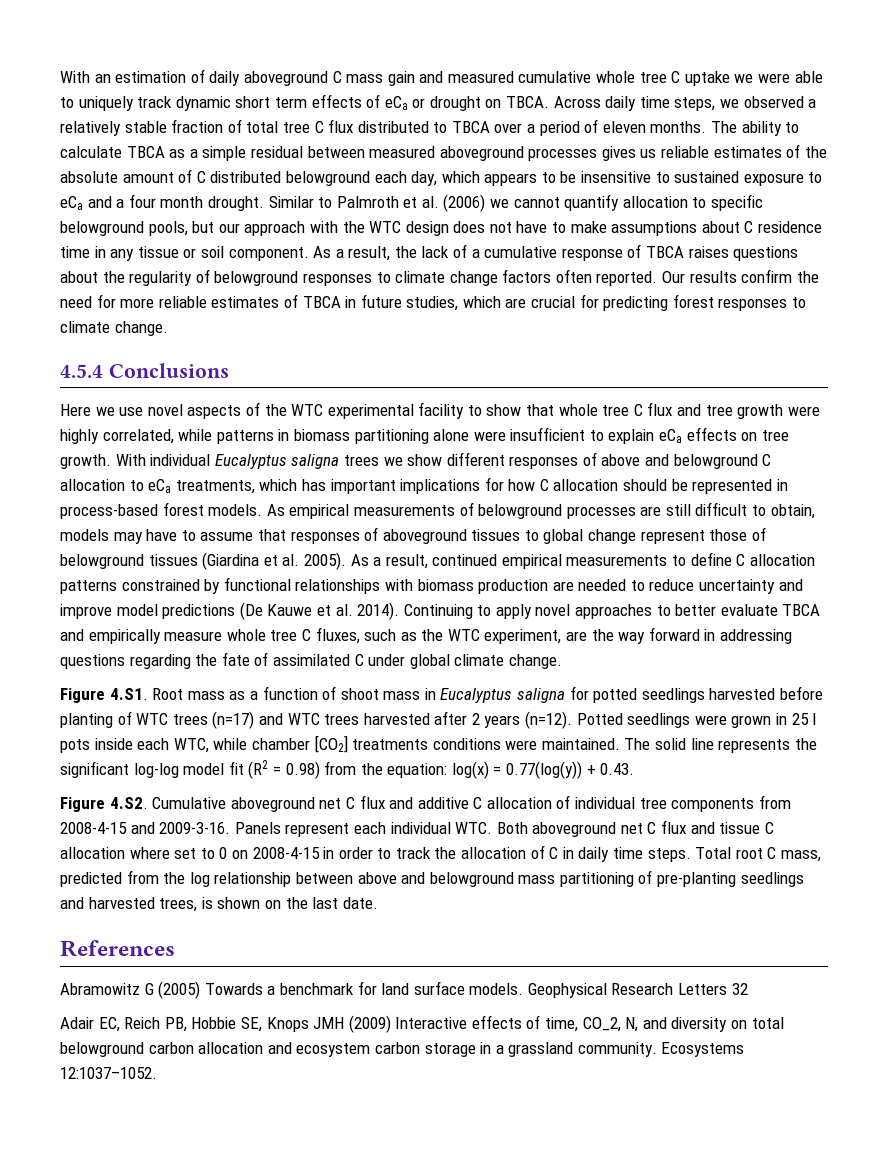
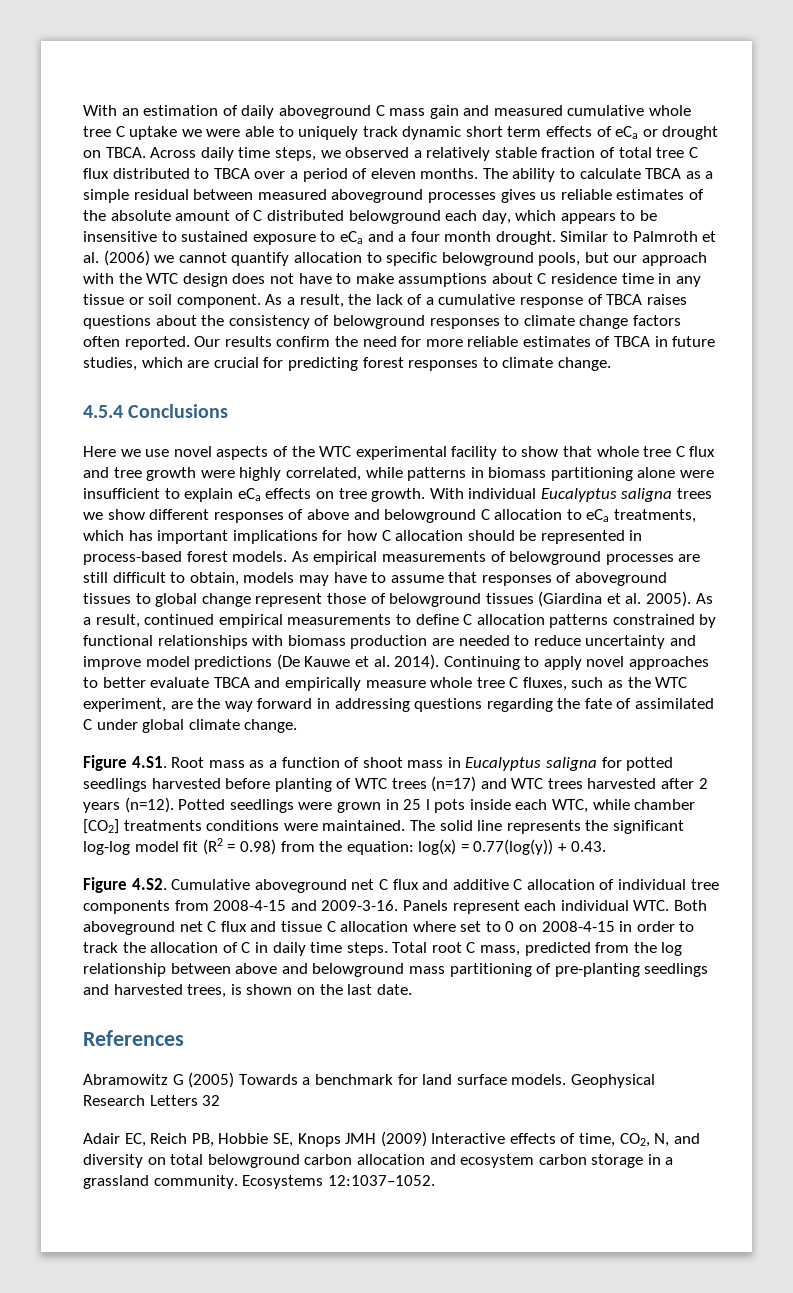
[129,271,193,286] regularity -> [228,315,310,329] consistency
[582,1017,621,1032] CO_2, -> [619,1133,650,1147] CO2,

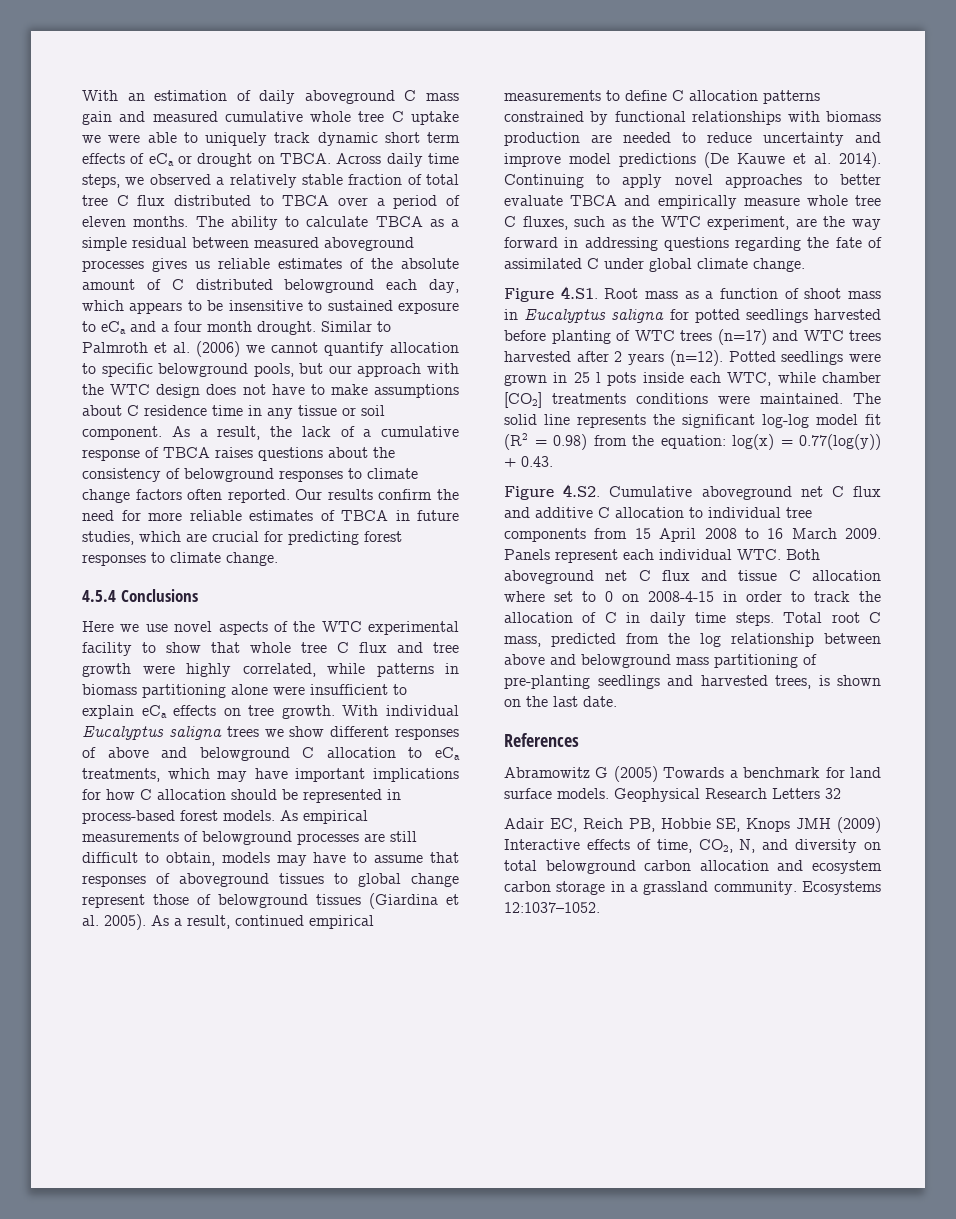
[128,530,153,541] has -> [217,768,288,782] may have
[599,879,615,890] of -> [689,507,703,518] to
[213,900,399,911] 2008-4-15 and 2009-3-16. -> [634,528,881,542] 15 April 2008 to 16 March 2009.

